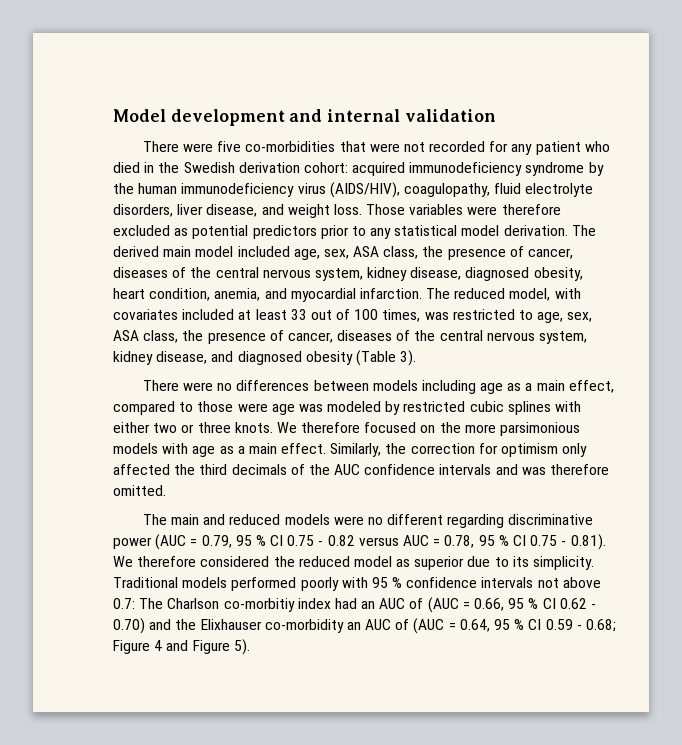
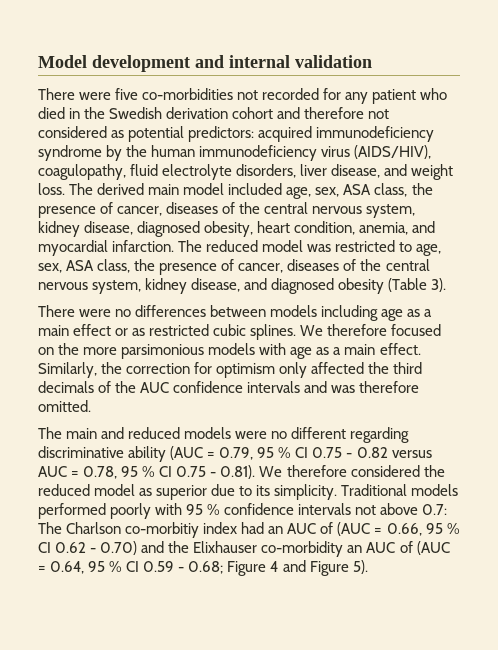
[339,141,400,152] that were -> (234, 94) none
[303,162,348,173] cohort: -> [232,107,390,119] [38,126,255,142] cohort and therefore not considered as potential predictors:
[366,204,561,215] [113,225,568,239] Those variables were therefore excluded as potential predictors prior to any statistical model derivation. -> (65, 189) none
[509,288,581,301] [113,309,421,322] model, with covariates included at least 33 out of 100 times, -> [262,240,304,252] model
[568,380,614,393] [113,401,582,415] [113,422,273,433] effect, compared to those were age was modeled by restricted cubic splines with either two or three knots. -> [73,324,297,340] effect or as restricted cubic splines.
[113,537,152,549] power -> [128,446,167,462] ability

